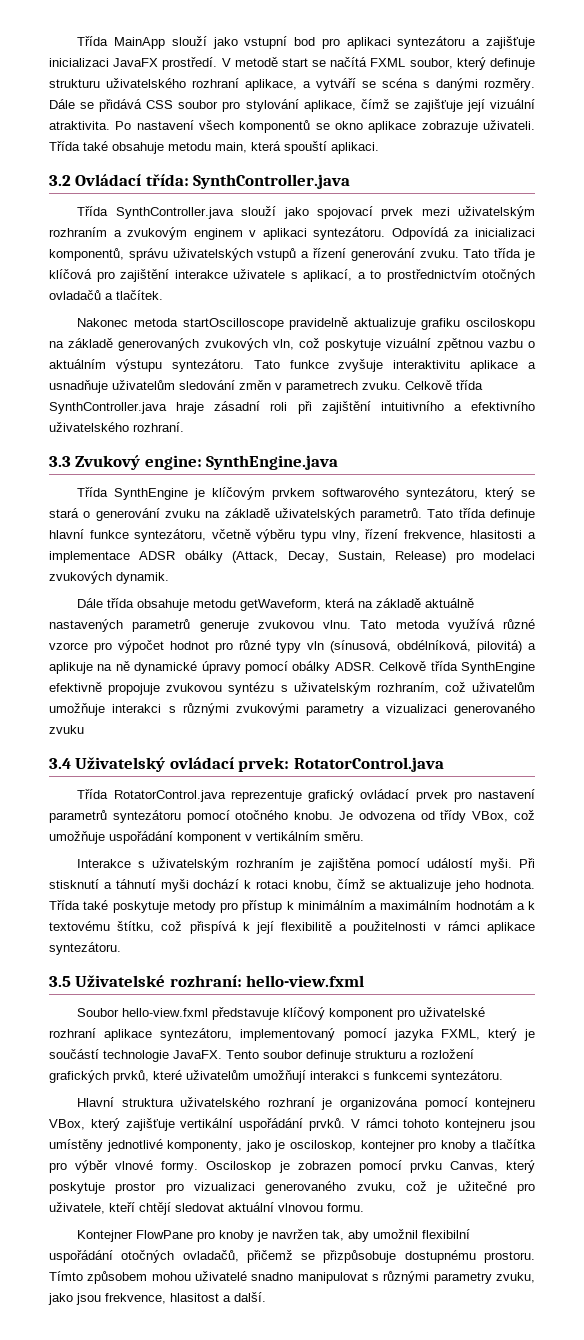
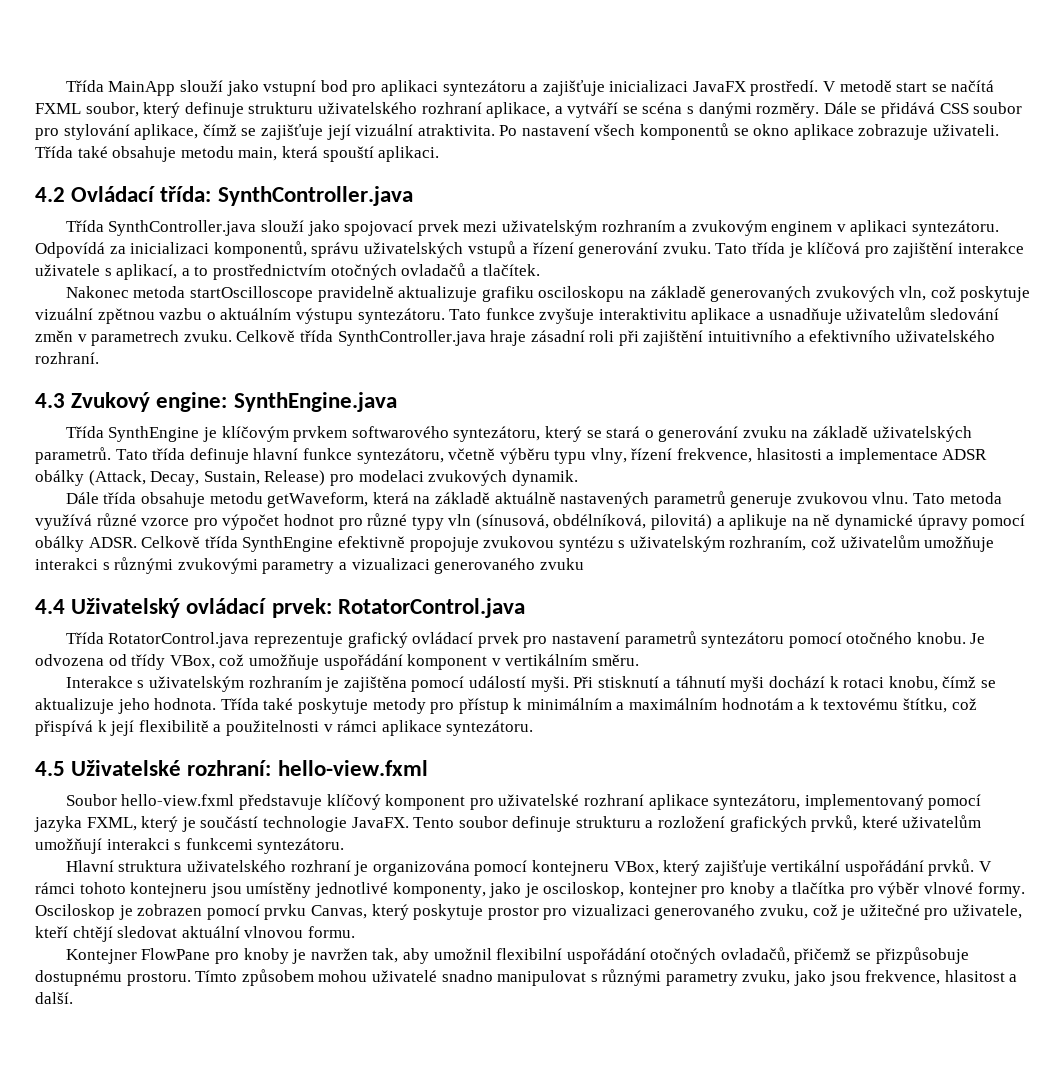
[49,175,71,186] 3.2 -> [35,187,65,202] 4.2
[49,456,71,467] 3.3 -> [35,393,65,408] 4.3
[49,758,71,769] 3.4 -> [35,599,65,614] 4.4
[49,976,71,987] 3.5 -> [35,761,65,776] 4.5

